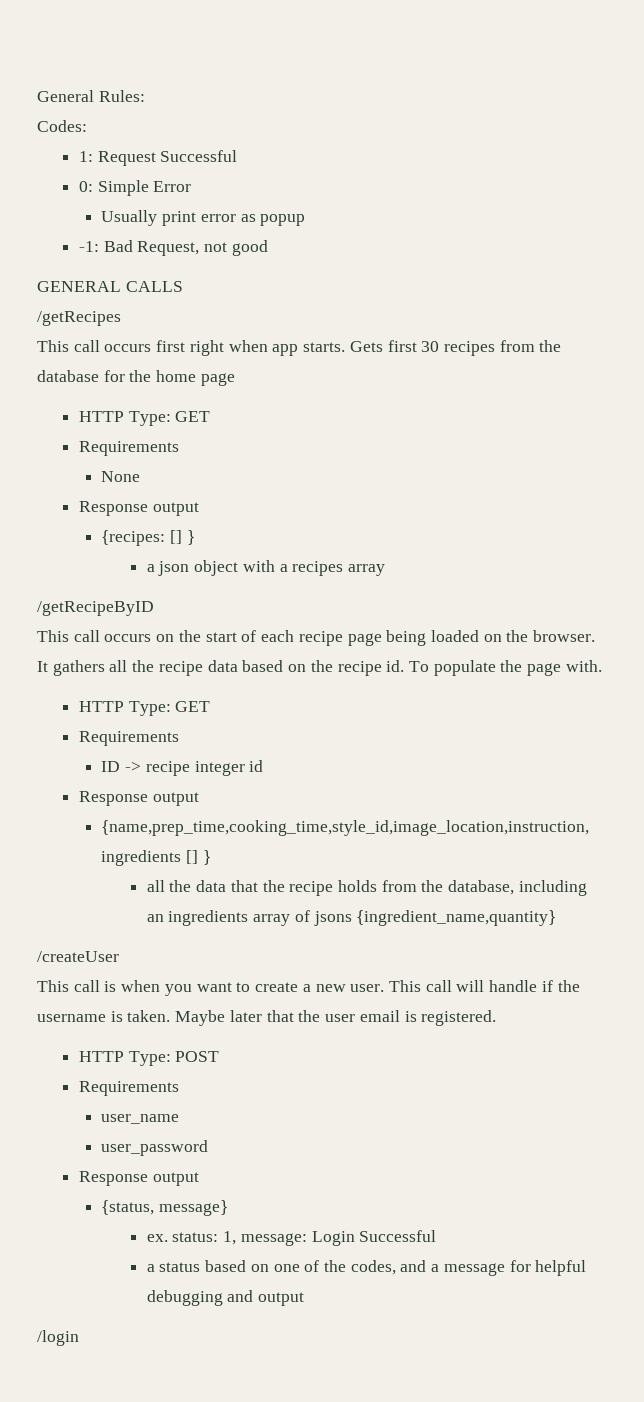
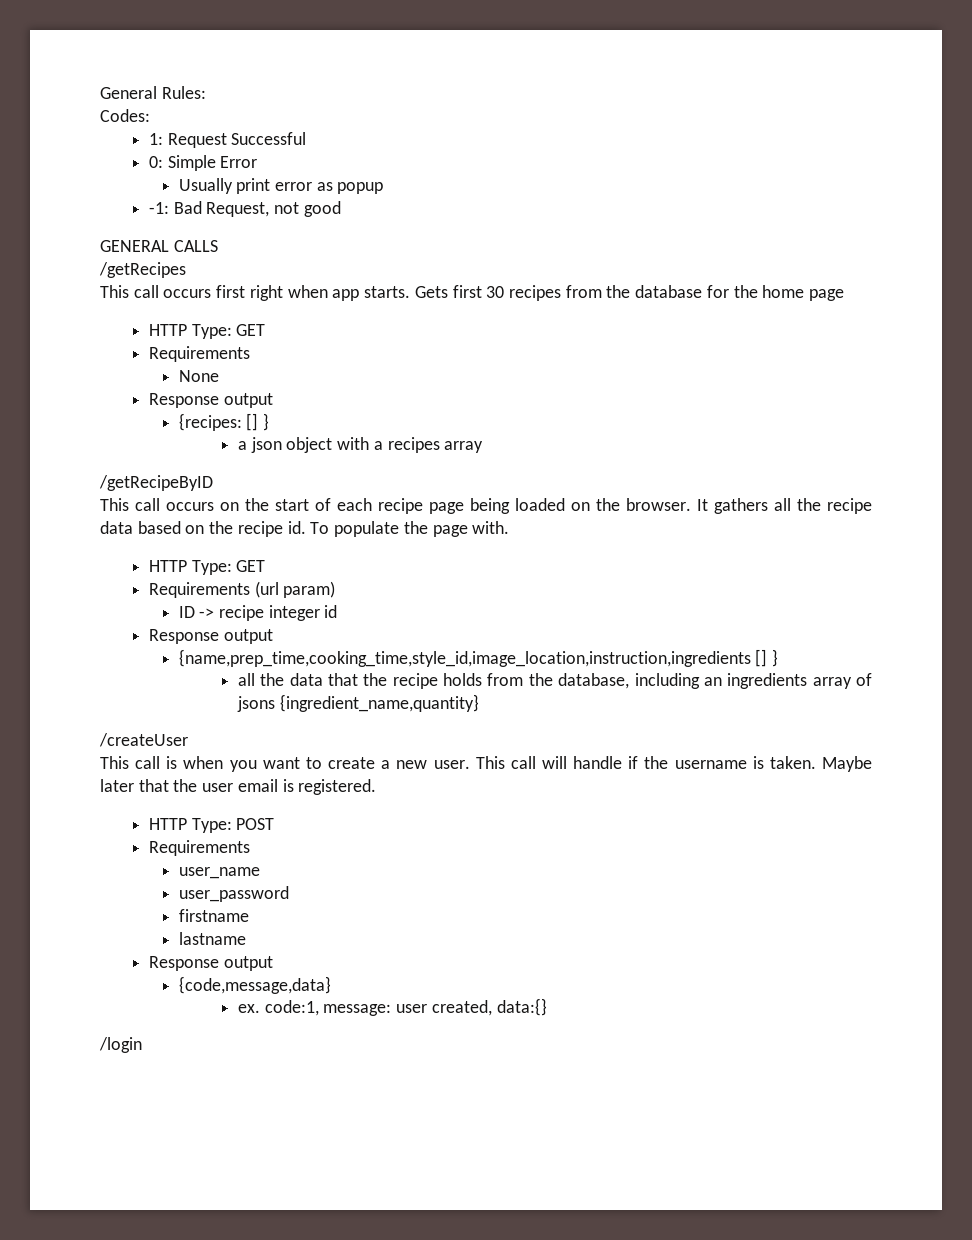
(179, 738) none -> [254,581,336,598] (url param)
[78,1171,199,1186] [101,1200,229,1216] // Response output // {status, message} -> [178,909,249,922] [178,932,246,945] [148,956,273,971] [178,976,331,994] // firstname // lastname // Response output // {code,message,data}
[172,1230,437,1246] [146,1260,587,1276] [146,1290,305,1306] status: 1, message: Login Successful // a status based on one of the codes, and a message for helpful debugging and output -> [264,998,547,1016] code:1, message: user created, data:{}

